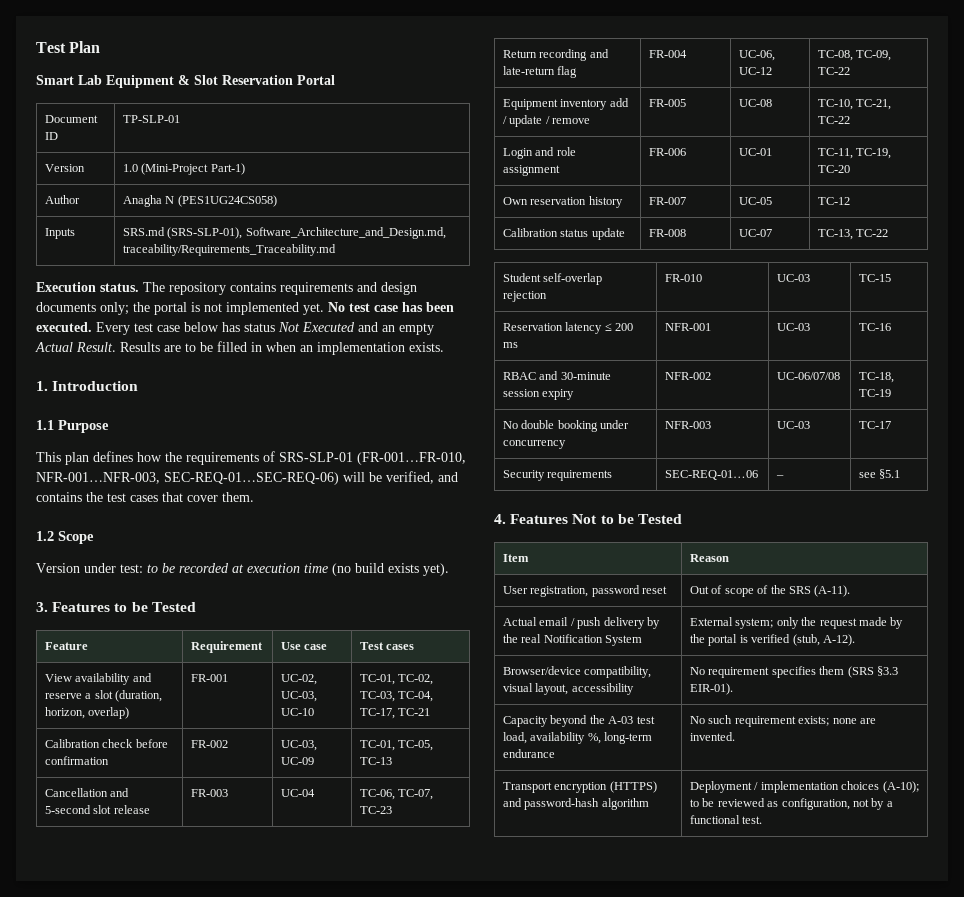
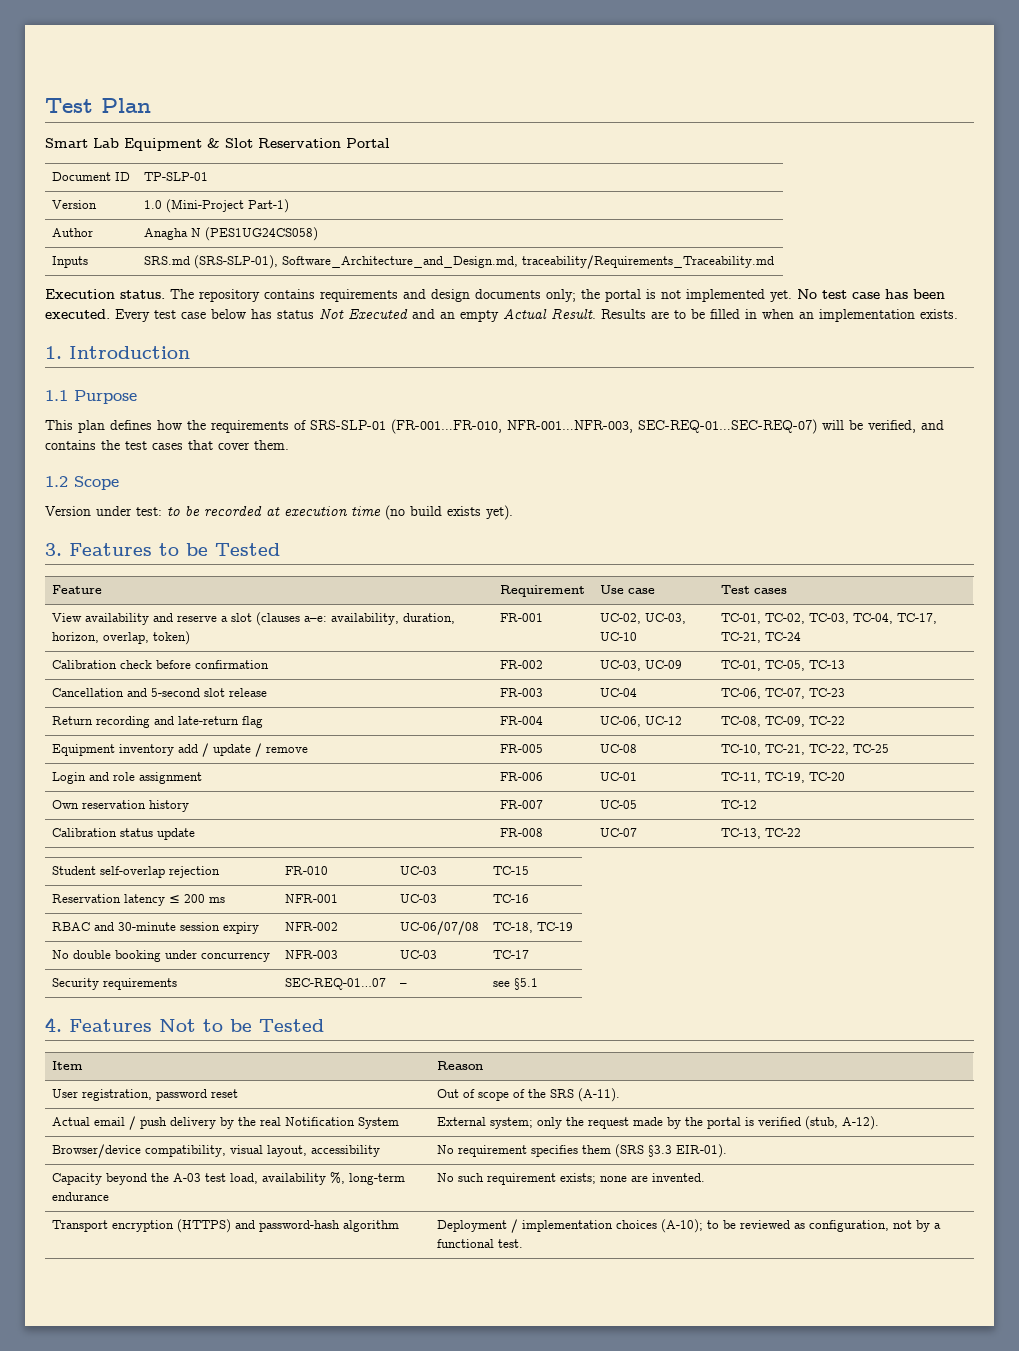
[164,472,339,485] SEC-REQ-01…SEC-REQ-06) -> [638,419,817,434] SEC-REQ-01…SEC-REQ-07)
[115,690,163,702] [45,707,130,719] (duration, horizon, overlap) -> [255,612,455,626] [51,631,190,645] (clauses a–e: availability, duration, horizon, overlap, token)
[398,708,431,716] TC-21 -> [720,632,801,643] TC-21, TC-24
[818,116,851,124] TC-22 -> [808,744,889,755] TC-22, TC-25
[665,470,759,480] SEC-REQ-01…06 -> [284,978,386,990] SEC-REQ-01…07

